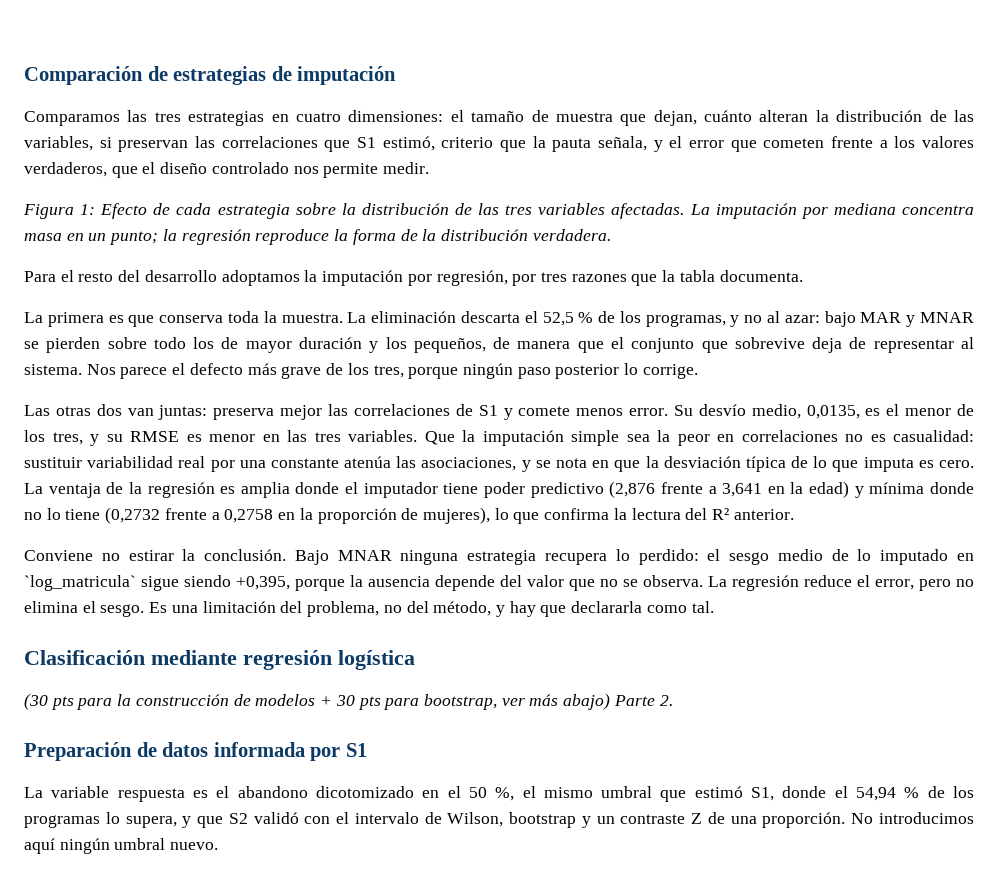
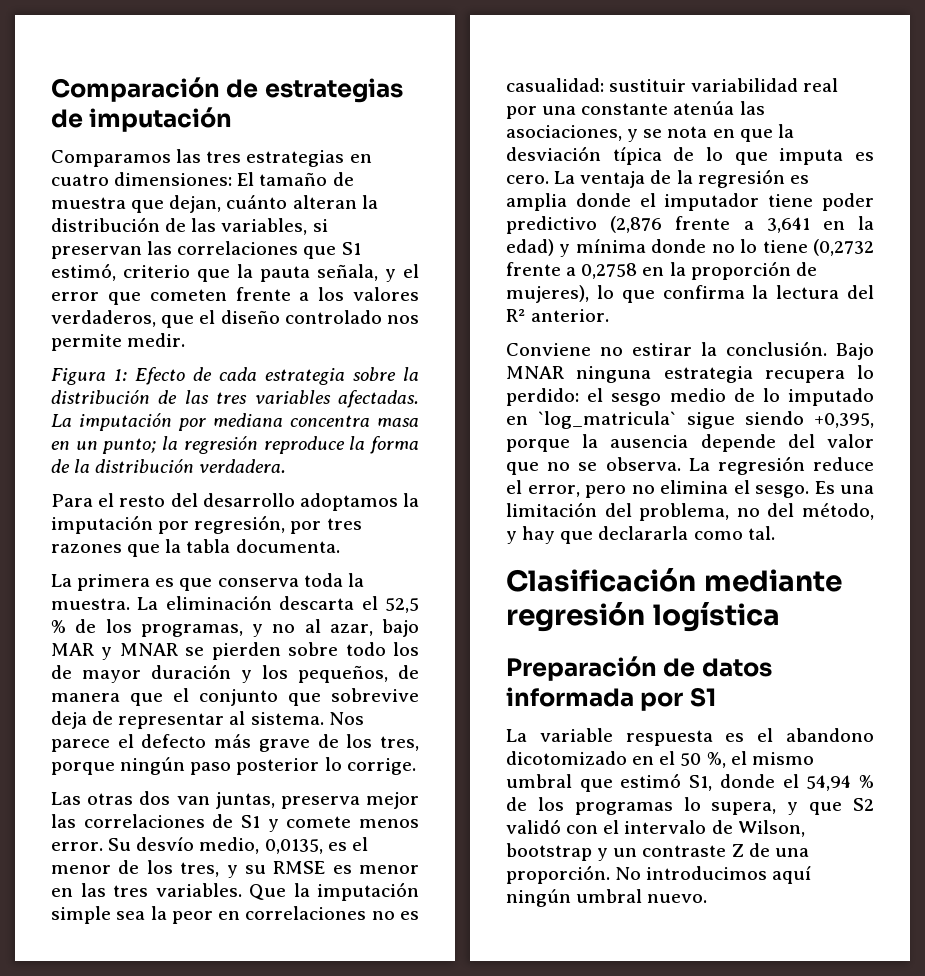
[450,110,464,122] el -> [237,172,255,186] El
[784,315,820,323] azar: -> [329,624,373,636] azar,
[158,405,208,420] juntas: -> [215,792,275,809] juntas,
[24,693,673,710] // (30 pts para la construcción de modelos + 30 pts para bootstrap, ver más abajo) Parte 2. -> (780, 617) none

